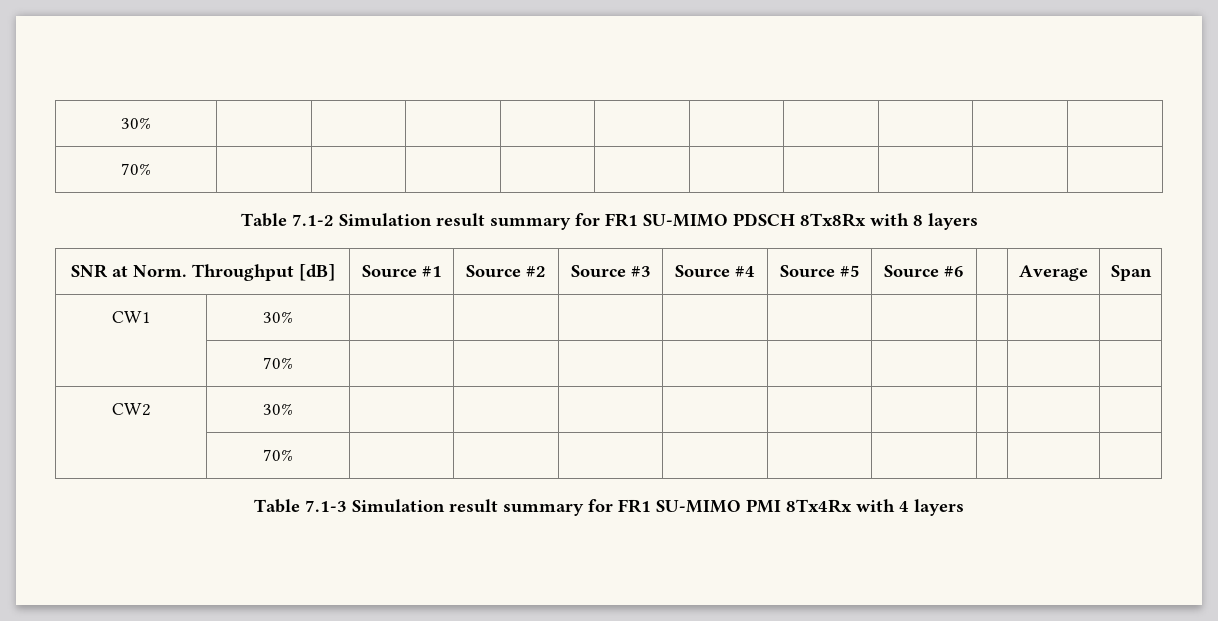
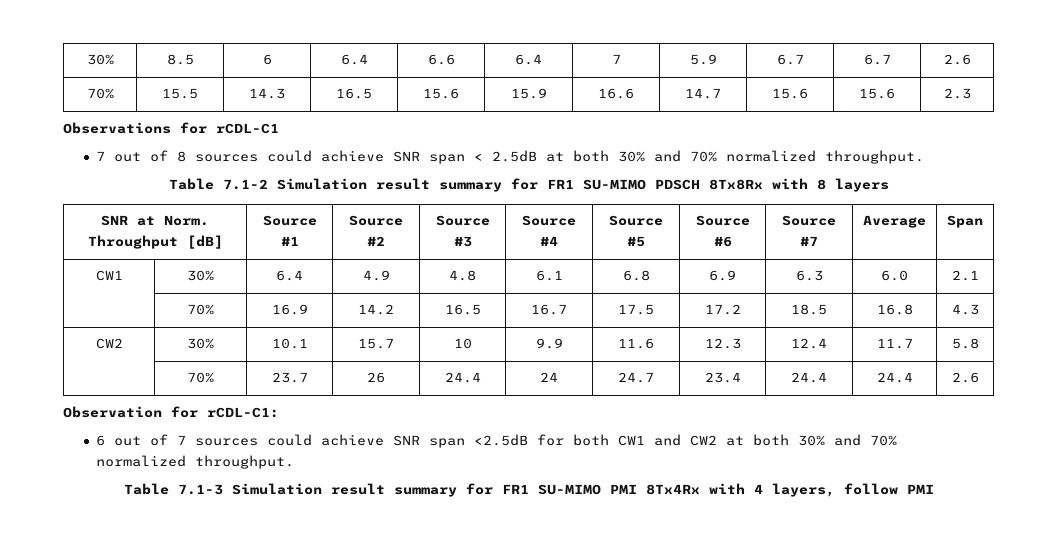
[121,117,151,129] [121,163,151,175] 30% | | | | | | | | | | // 70% | | | | | | | | | | -> [86,54,114,65] [166,54,194,65] [262,54,272,65] [340,54,368,65] [427,54,455,65] [515,54,542,65] [611,54,621,64] [689,54,717,65] [776,54,804,65] [863,54,891,65] [943,54,971,65] [86,88,114,99] [162,88,198,99] [249,88,285,99] [336,88,372,99] [423,88,459,99] [510,88,547,99] [598,88,634,99] [685,88,721,99] [772,88,808,99] [859,88,895,99] [943,88,971,99] [63,122,279,134] [96,150,925,164] 30% | 8.5 | 6 | 6.4 | 6.6 | 6.4 | 7 | 5.9 | 6.7 | 6.7 | 2.6 // 70% | 15.5 | 14.3 | 16.5 | 15.6 | 15.9 | 16.6 | 14.7 | 15.6 | 15.6 | 2.3 // Observations for rCDL-C1 // 7 out of 8 sources could achieve SNR span < 2.5dB at both 30% and 70% normalized throughput.
(964, 271) none -> [782,215,836,226] [800,236,818,246] Source #7
[263,357,293,369] [111,403,151,416] [263,403,293,415] [263,449,293,461] | | | | | | | | // | 70% | | | | | | | | | // CW2 | 30% | | | | | | | | | // | 70% | | | | | | | | | -> [276,270,303,281] [362,270,390,281] [449,270,476,281] [535,270,563,281] [622,270,650,281] [709,270,736,281] [795,270,823,281] [881,270,908,281] [951,270,979,281] [187,304,214,315] [271,304,308,315] [358,304,394,315] [444,304,481,315] [531,304,567,315] [618,304,654,315] [704,304,741,315] [791,304,827,315] [876,304,913,315] [951,304,979,315] [95,338,123,349] [187,338,214,349] [271,338,308,349] [358,338,394,349] [453,338,472,349] [535,338,563,349] [618,338,654,349] [704,338,741,349] [791,338,827,349] [876,338,913,349] [951,338,979,349] [187,372,214,383] [271,372,308,383] [367,372,385,383] [444,372,481,383] [540,372,558,382] [618,372,654,383] [704,372,741,383] [791,372,827,383] [876,372,913,383] [951,372,979,383] [63,406,279,418] [96,434,898,448] [96,455,295,469] 6.4 | 4.9 | 4.8 | 6.1 | 6.8 | 6.9 | 6.3 | 6.0 | 2.1 // | 70% | 16.9 | 14.2 | 16.5 | 16.7 | 17.5 | 17.2 | 18.5 | 16.8 | 4.3 // CW2 | 30% | 10.1 | 15.7 | 10 | 9.9 | 11.6 | 12.3 | 12.4 | 11.7 | 5.8 // | 70% | 23.7 | 26 | 24.4 | 24 | 24.7 | 23.4 | 24.4 | 24.4 | 2.6 // Observation for rCDL-C1: // 6 out of 7 sources could achieve SNR span <2.5dB for both CW1 and CW2 at both 30% and 70% normalized throughput.
[914,499,964,516] layers -> [772,483,934,497] layers, follow PMI

